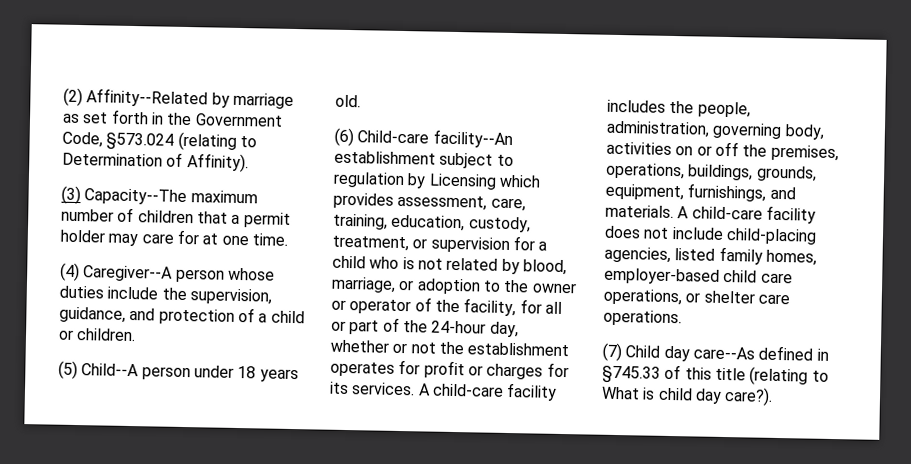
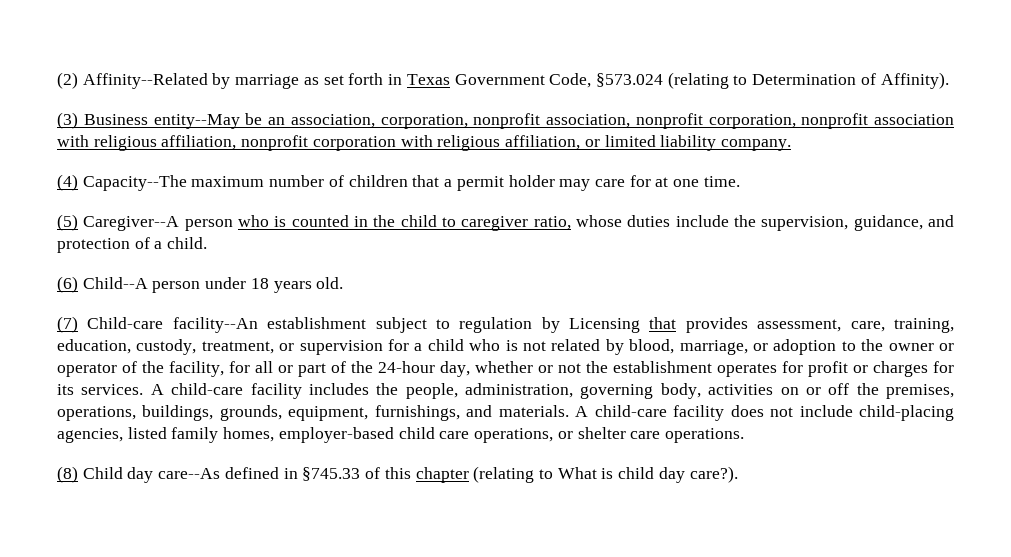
[166,112,193,126] the -> [406,74,450,85] Texas
(81, 195) none -> [83,113,954,129] [57,135,791,151] [57,174,78,191] Business entity--May be an association, corporation, nonprofit association, nonprofit corporation, nonprofit association with religious affiliation, nonprofit corporation with religious affiliation, or limited liability company. // (4)
[60,262,80,282] (4) -> [57,214,78,231] (5)
(225, 275) none -> [238,215,571,231] who is counted in the child to caregiver ratio,
[270,310,305,324] [58,328,137,342] [58,360,78,380] child or children. // (5) -> [167,237,208,249] [57,276,78,293] child. // (6)
[334,127,354,147] (6) -> [57,316,78,333] (7)
[498,174,541,188] which -> [649,317,677,329] that
[602,342,622,362] (7) -> [57,466,78,483] (8)
[714,367,746,381] title -> [415,467,469,483] chapter

